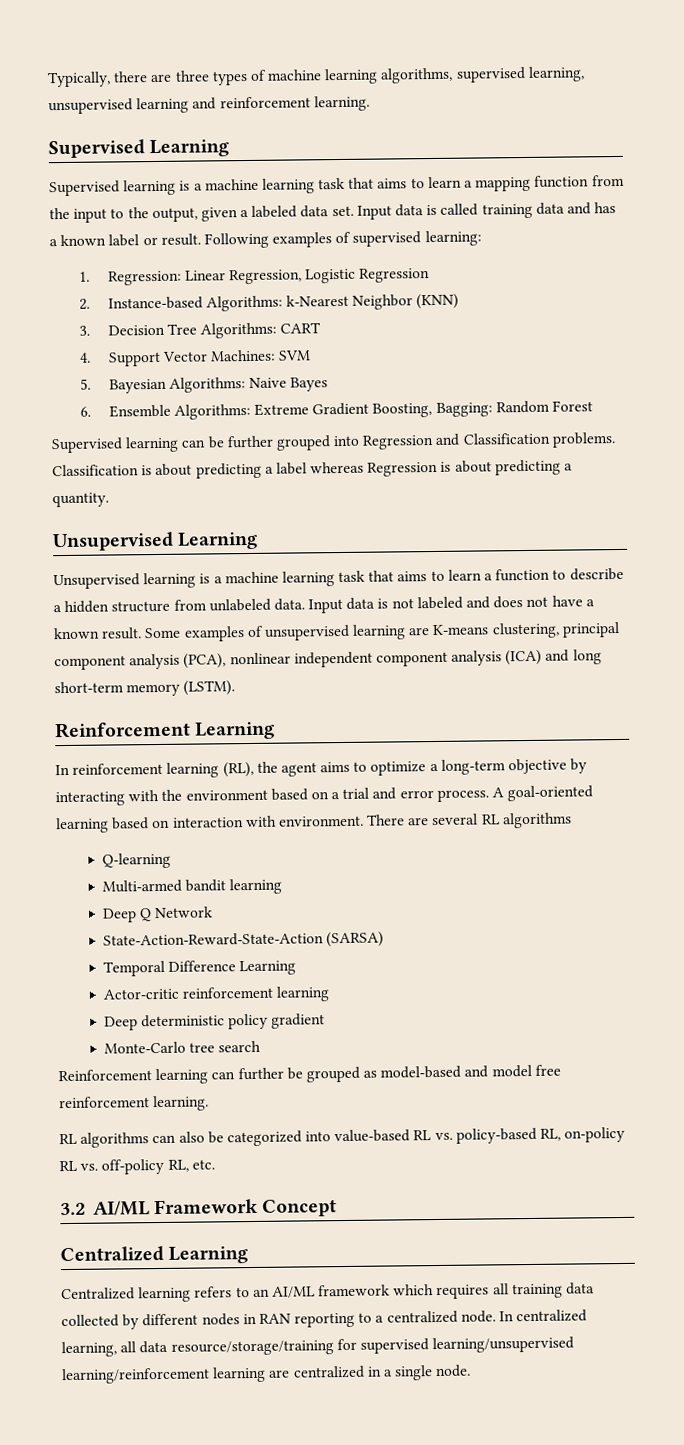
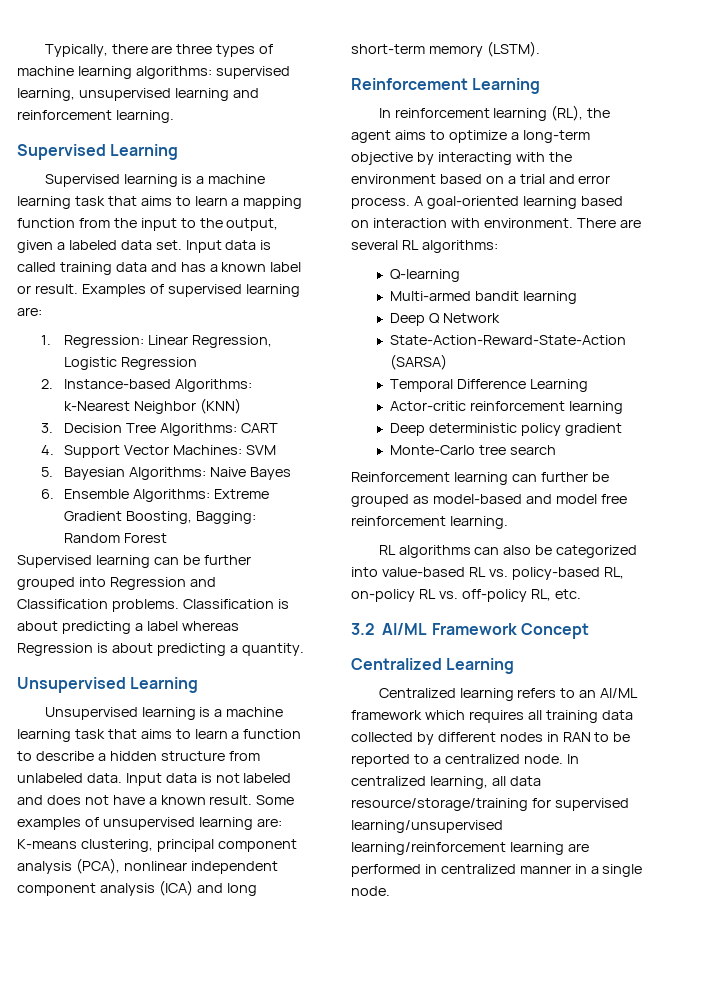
[380,67,454,84] algorithms, -> [135,66,212,79] algorithms:
[203,230,482,249] Following examples of supervised learning: -> [81,284,300,297] [17,307,42,316] Examples of supervised learning are:
[408,627,431,636] are -> [256,818,282,827] are:
[501,812,572,829] algorithms -> [421,240,498,253] algorithms:
[294,1312,356,1328] reporting -> [594,732,631,742] [351,754,410,767] to be reported
[292,1365,365,1379] centralized -> [351,864,571,877] performed in centralized manner

